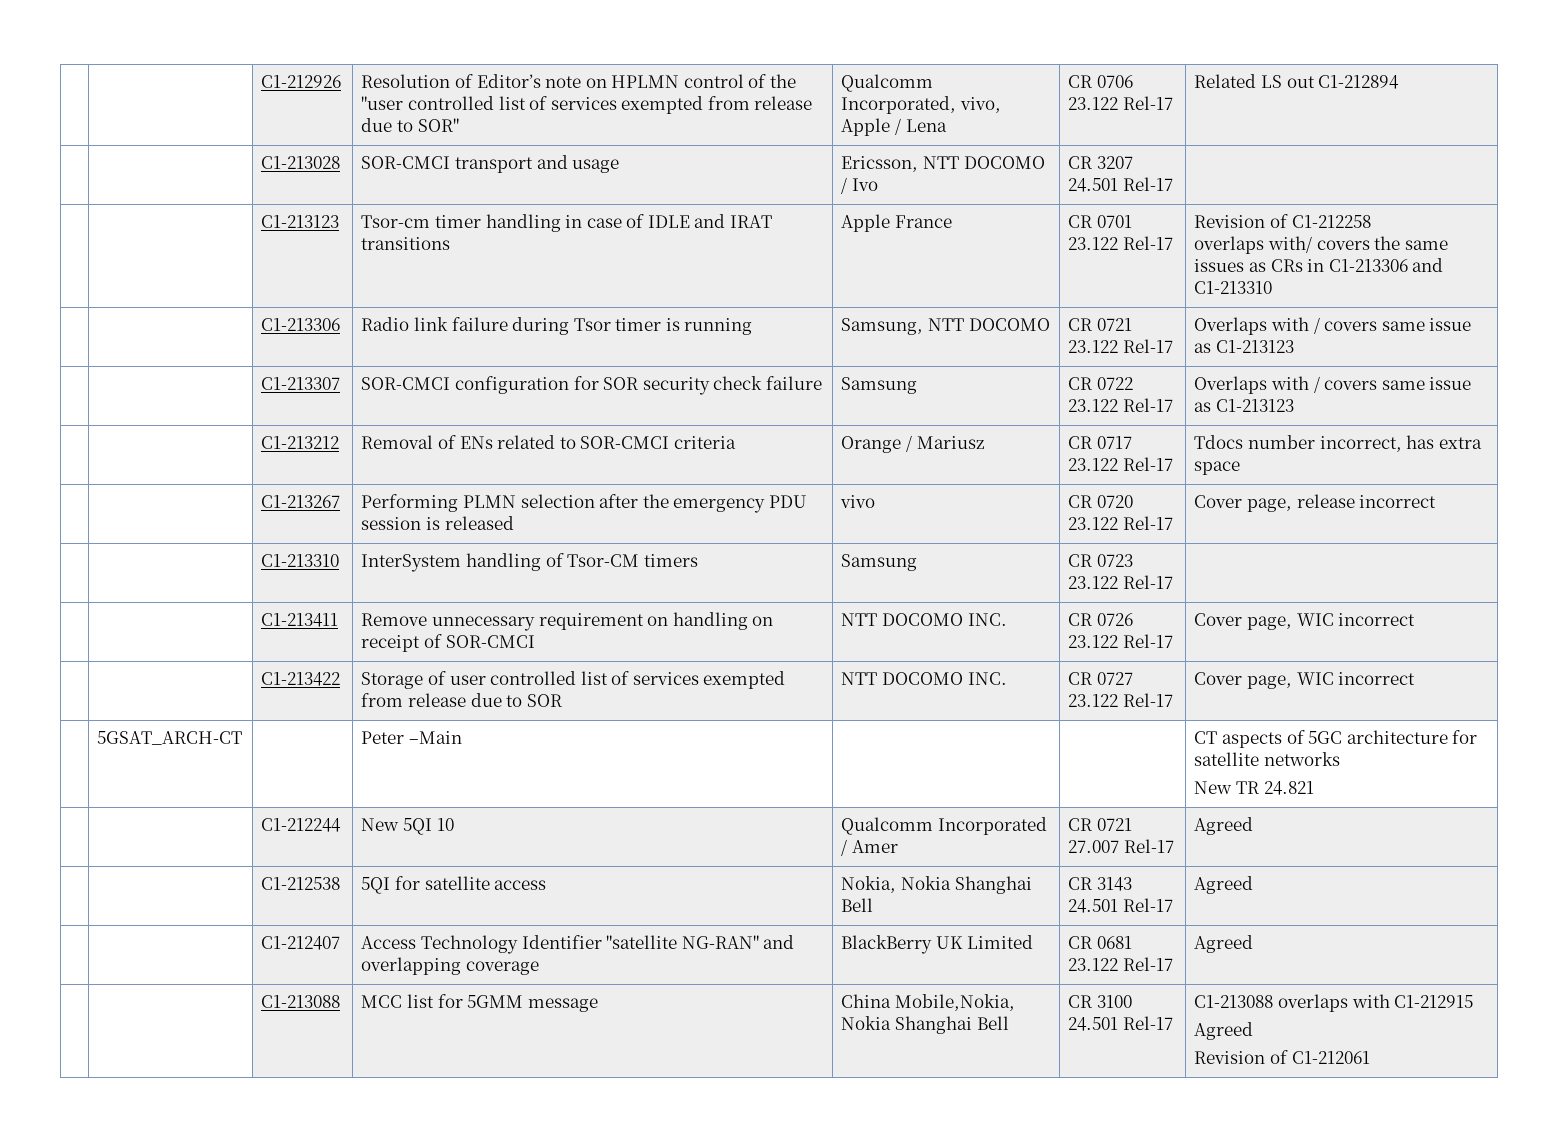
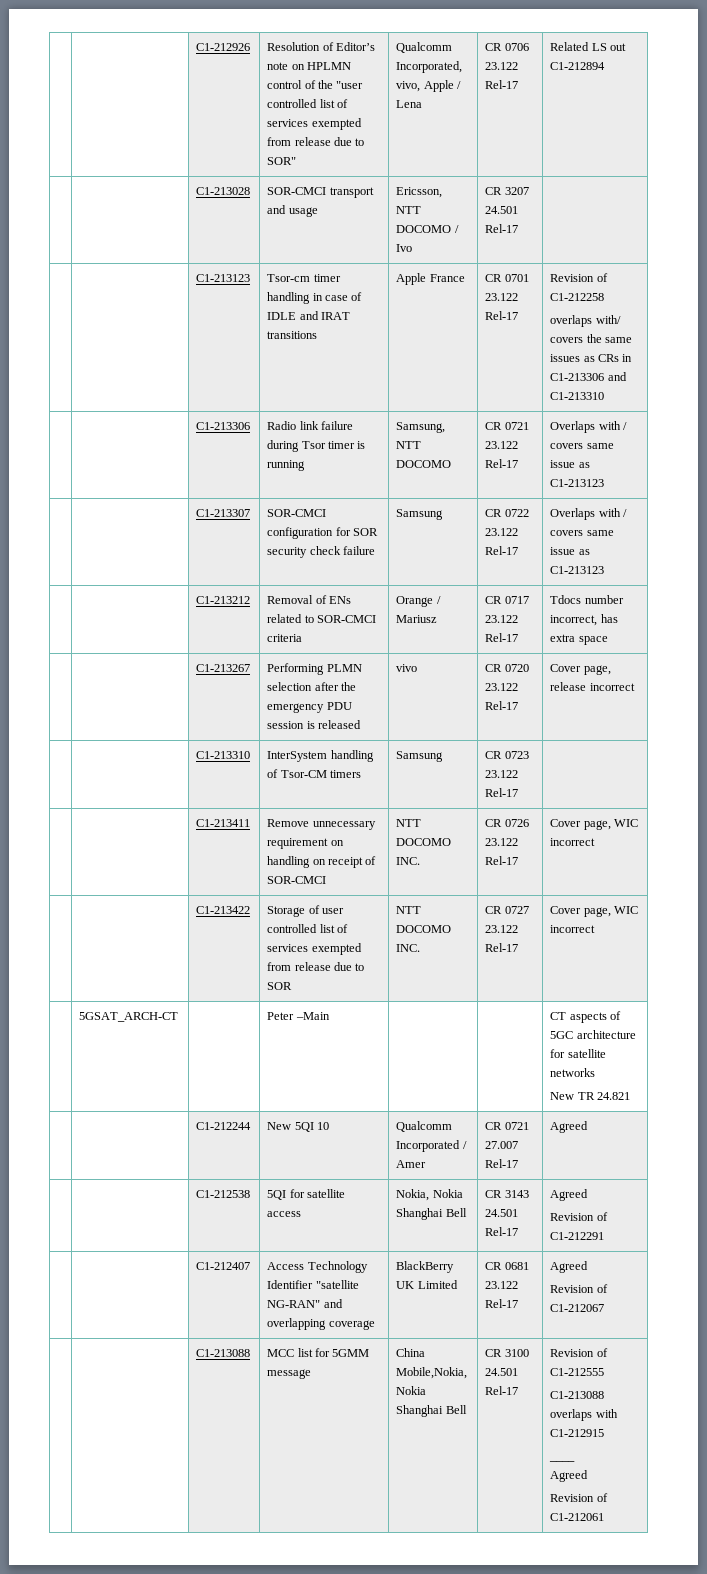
(1254, 885) none -> [550,1212,608,1221] [550,1232,605,1240] // Revision of C1-212291
(1254, 944) none -> [550,1284,608,1293] [550,1304,605,1312] // Revision of C1-212067
(1173, 1023) none -> [550,1348,608,1357] [550,1368,605,1376] Revision of C1-212555 //
(1474, 1001) none -> [549,1460,576,1462] // ____

